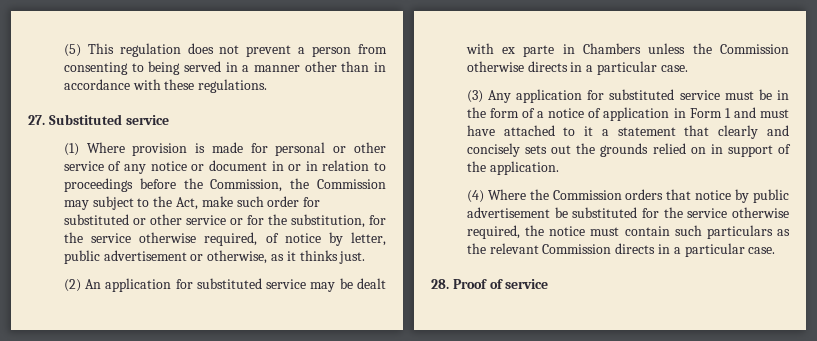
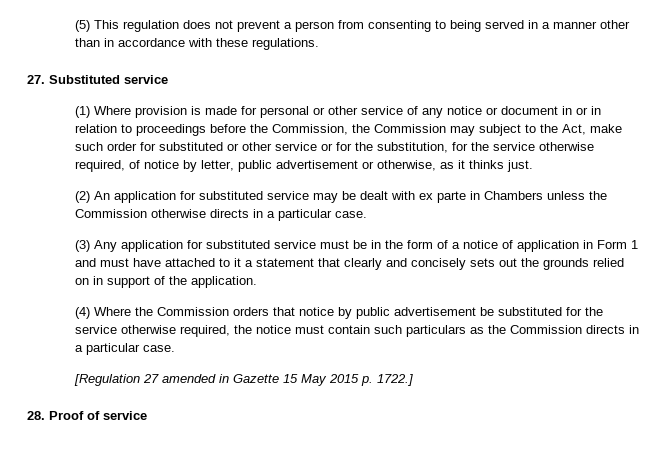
[489,243,539,254] relevant -> (507, 329) none
(776, 250) none -> [74,374,414,386] // [Regulation 27 amended in Gazette 15 May 2015 p. 1722.]

